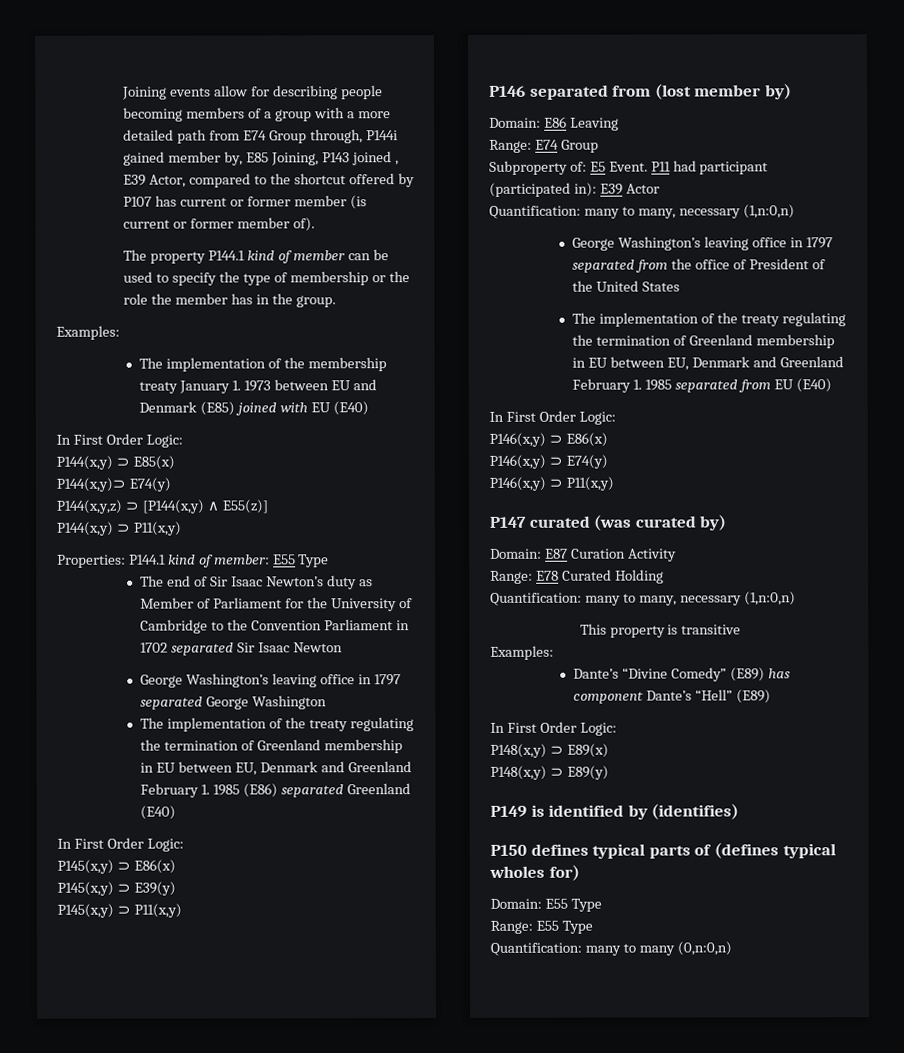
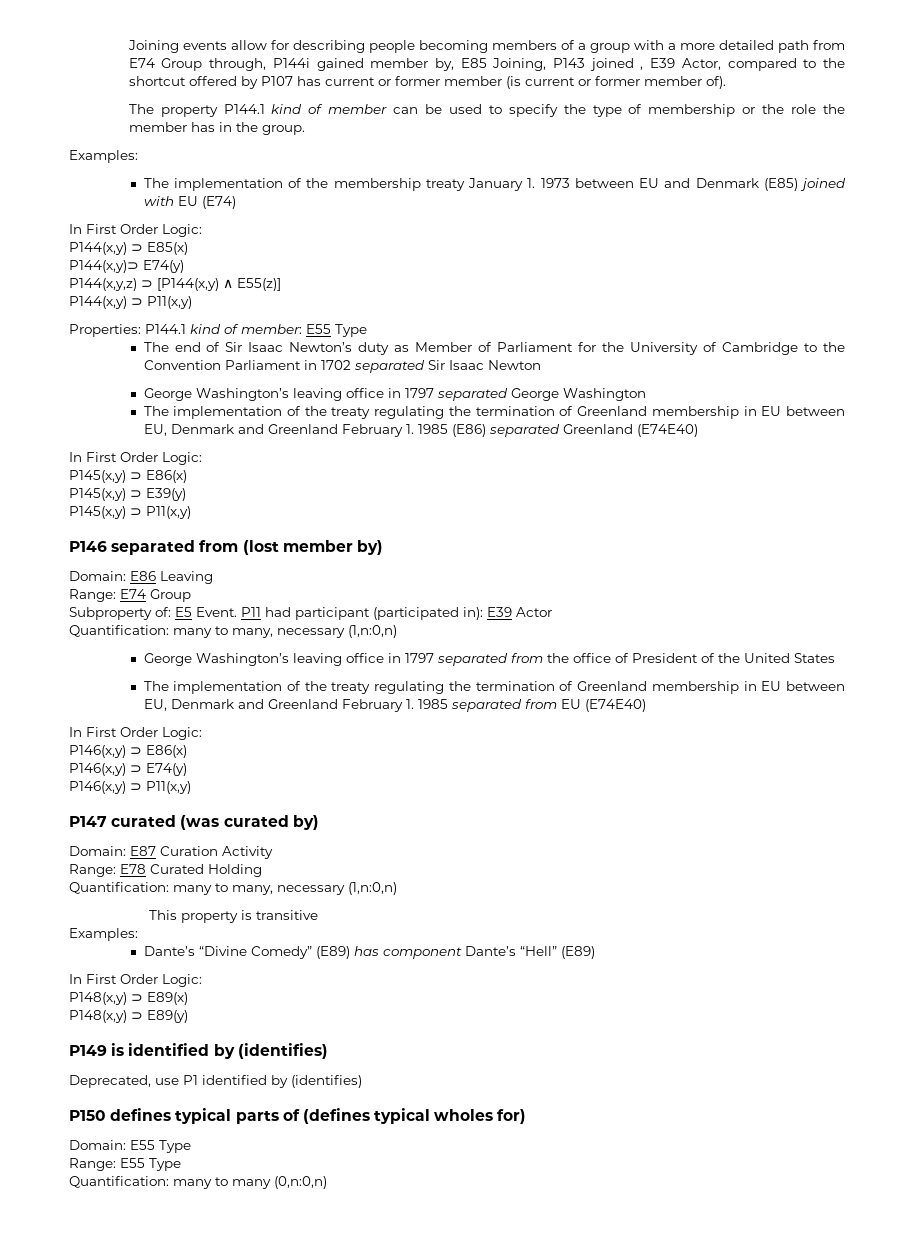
[332,401,369,416] (E40) -> [201,196,236,209] (E74)
[140,805,177,820] (E40) -> [636,424,698,437] (E74E40)
[795,378,832,393] (E40) -> [584,699,646,712] (E74E40)
(740, 811) none -> [69,1075,362,1088] // Deprecated, use P1 identified by (identifies)

